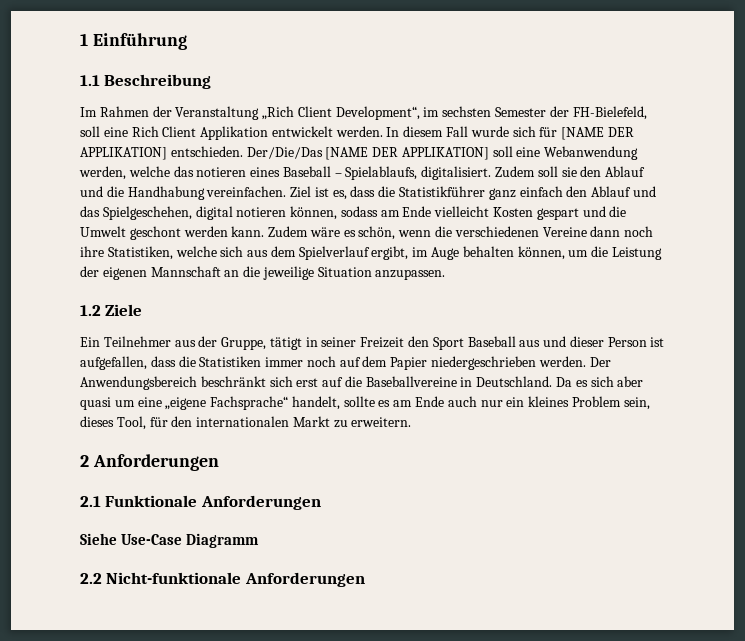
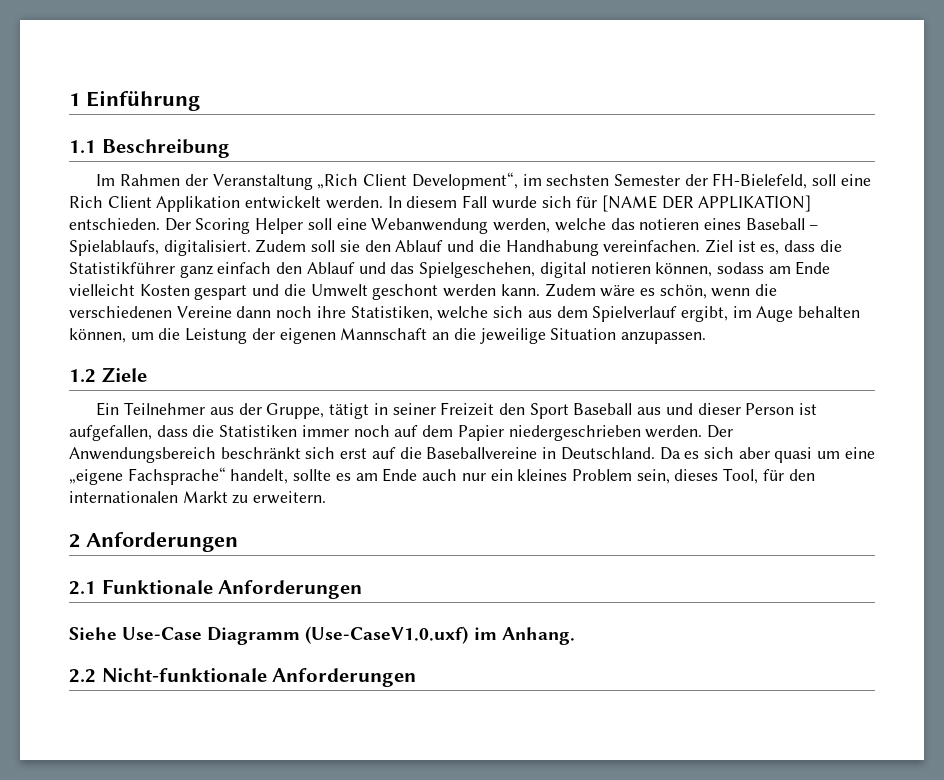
[246,147,489,160] Der/Die/Das [NAME DER APPLIKATION] -> [164,218,304,234] Der Scoring Helper
(260, 540) none -> [305,626,575,645] (Use-CaseV1.0.uxf) im Anhang.

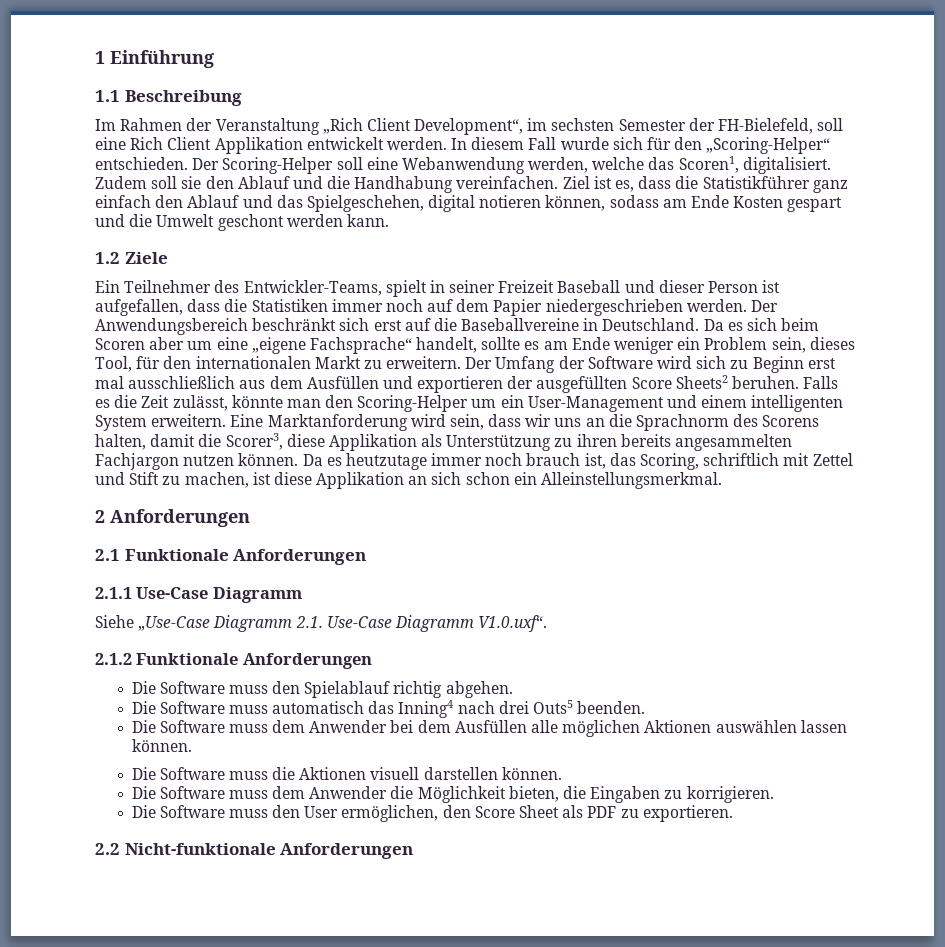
[601,195,812,212] [69,218,304,234] [NAME DER APPLIKATION] entschieden. Der Scoring Helper -> [674,137,831,154] [95,157,334,174] den „Scoring-Helper“ entschieden. Der Scoring-Helper
[639,218,819,230] [69,240,159,256] notieren eines Baseball – Spielablaufs, -> [678,156,739,173] Scoren1,
[69,284,135,296] vielleicht -> (730, 201) none
[544,283,778,299] [69,306,861,322] [69,328,706,344] [69,367,147,383] [96,402,662,419] Zudem wäre es schön, wenn die verschiedenen Vereine dann noch ihre Statistiken, welche sich aus dem Spielverlauf ergibt, im Auge behalten können, um die Leistung der eigenen Mannschaft an die jeweilige Situation anzupassen. // 1.2 Ziele // Ein Teilnehmer aus der Gruppe, tätigt in seiner Freizeit den Sport Baseball aus -> [95,252,168,264] [95,280,621,297] // 1.2 Ziele // Ein Teilnehmer des Entwickler-Teams, spielt in seiner Freizeit Baseball
[738,447,813,463] aber quasi -> [781,318,820,331] [95,337,185,350] beim Scoren aber
[422,469,568,481] auch nur ein kleines -> [614,337,701,354] weniger ein
(327, 497) none -> [465,356,836,373] [95,375,839,393] [95,395,844,412] [95,414,820,431] [95,433,793,451] [95,453,853,470] [95,472,723,489] Der Umfang der Software wird sich zu Beginn erst mal ausschließlich aus dem Ausfüllen und exportieren der ausgefüllten Score Sheets2 beruhen. Falls es die Zeit zulässt, könnte man den Scoring-Helper um ein User-Management und einem intelligenten System erweitern. Eine Marktanforderung wird sein, dass wir uns an die Sprachnorm des Scorens halten, damit die Scorer3, diese Applikation als Unterstützung zu ihren bereits angesammelten Fachjargon nutzen können. Da es heutzutage immer noch brauch ist, das Scoring, schriftlich mit Zettel und Stift zu machen, ist diese Applikation an sich schon ein Alleinstellungsmerkmal.
[69,626,575,645] Siehe Use-Case Diagramm (Use-CaseV1.0.uxf) im Anhang. -> [95,587,302,603] [95,615,548,632] [95,653,372,669] [131,681,513,698] [131,700,646,718] [131,720,847,737] [131,739,192,752] [131,767,562,780] [131,786,774,803] [131,805,733,822] 2.1.1 Use-Case Diagramm // Siehe „Use-Case Diagramm 2.1. Use-Case Diagramm V1.0.uxf“. // 2.1.2 Funktionale Anforderungen // Die Software muss den Spielablauf richtig abgehen. // Die Software muss automatisch das Inning4 nach drei Outs5 beenden. // Die Software muss dem Anwender bei dem Ausfüllen alle möglichen Aktionen auswählen lassen können. // Die Software muss die Aktionen visuell darstellen können. // Die Software muss dem Anwender die Möglichkeit bieten, die Eingaben zu korrigieren. // Die Software muss den User ermöglichen, den Score Sheet als PDF zu exportieren.

